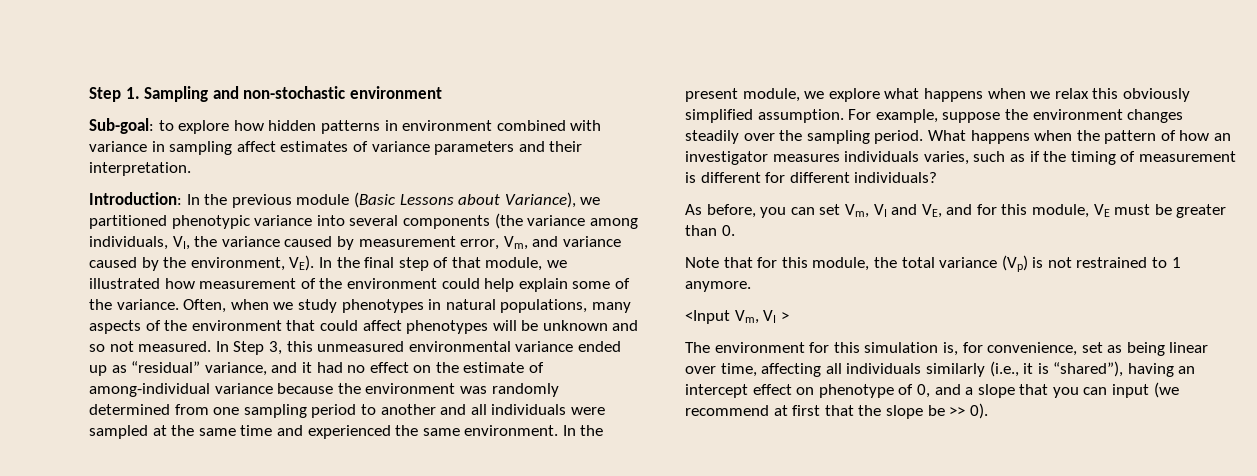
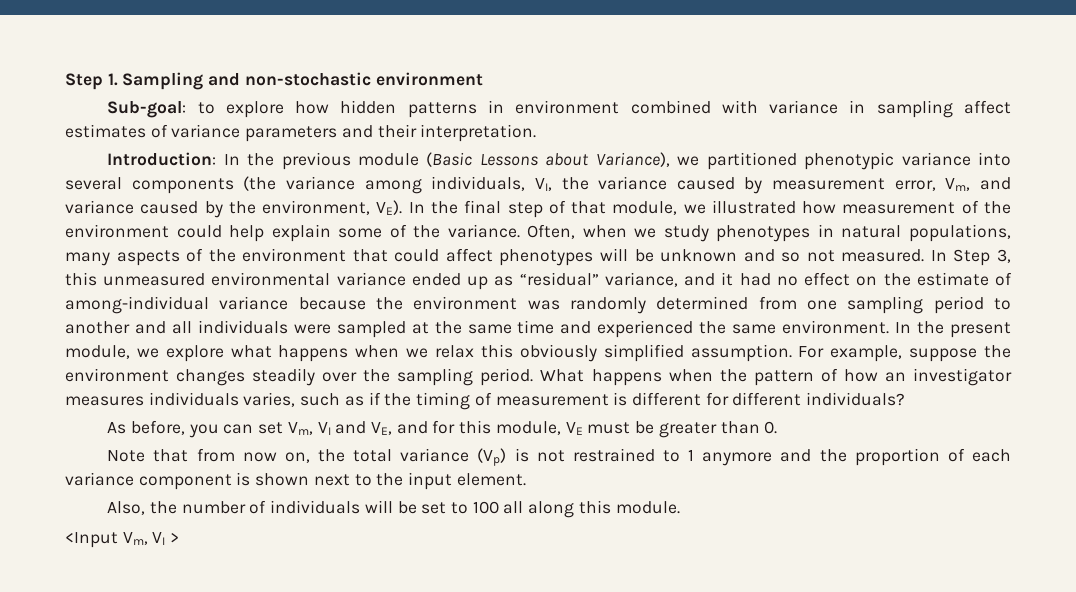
[757,257,870,271] for this module, -> [196,448,310,463] from now on,
[685,281,751,292] [685,310,789,324] [685,342,1209,356] [685,361,1196,377] [685,382,1179,398] [685,403,988,419] anymore. // <Input Vm, VI > // The environment for this simulation is, for convenience, set as being linear over time, affecting all individuals similarly (i.e., it is “shared”), having an intercept effect on phenotype of 0, and a slope that you can input (we recommend at first that the slope be >> 0). -> [702,448,1012,466] [65,472,526,490] [107,500,680,518] [65,532,180,548] anymore and the proportion of each variance component is shown next to the input element. // Also, the number of individuals will be set to 100 all along this module. // <Input Vm, VI >

